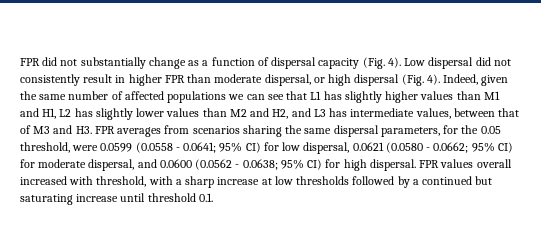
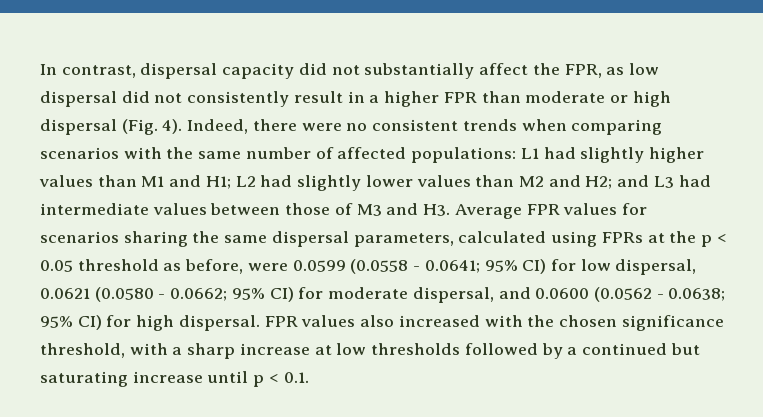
[20,57,426,69] FPR did not substantially change as a function of dispersal capacity (Fig. 4). Low -> [40,63,659,79] In contrast, dispersal capacity did not substantially affect the FPR, as low
(126, 79) none -> [369,95,380,103] a
[264,74,311,86] dispersal, -> (606, 97) none
[481,75,509,86] given -> [252,119,663,135] [40,147,162,159] there were no consistent trends when comparing scenarios with
[167,91,342,103] populations we can see that L1 has -> [411,147,576,163] populations: L1 had
[42,108,93,119] H1, L2 has -> [205,175,293,189] H1; L2 had
[272,109,289,119] H2, -> [585,176,613,189] H2;
[329,108,520,119] [20,125,190,137] has intermediate values, between that of M3 and H3. FPR averages from -> [678,175,711,187] [40,203,647,219] had intermediate values between those of M3 and H3. Average FPR values for
[443,125,501,134] [20,142,70,153] for the 0.05 threshold, -> [458,231,727,247] [40,259,244,274] calculated using FPRs at the p < 0.05 threshold as before,
[476,159,512,168] overall -> [360,315,395,327] also
(94, 180) none -> [527,315,724,331] the chosen significance
[147,193,196,202] threshold -> [253,374,279,387] p <

